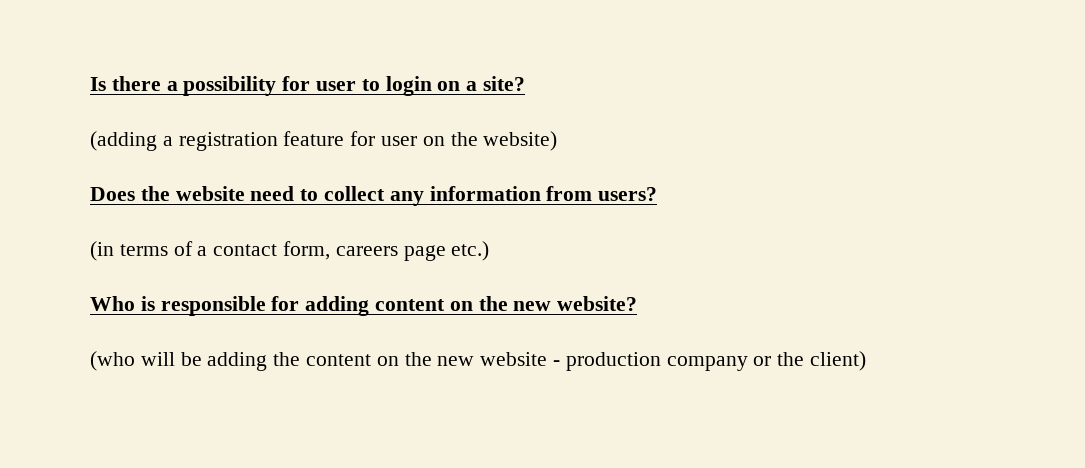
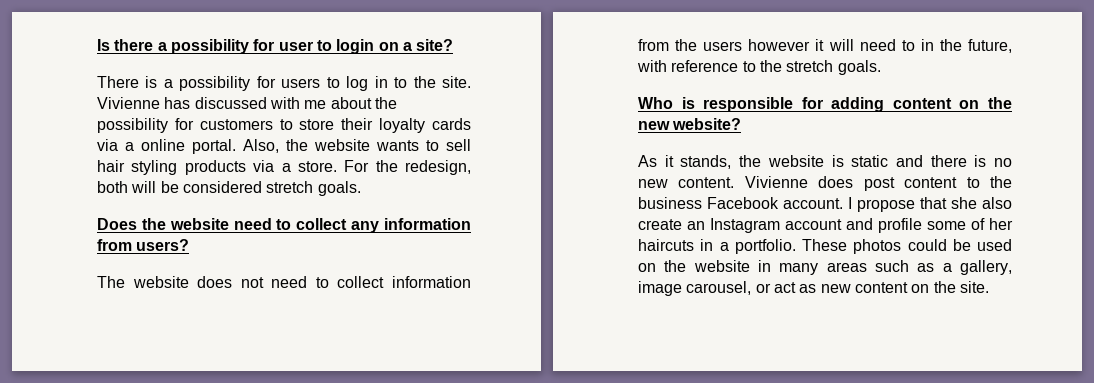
[90,131,558,151] (adding a registration feature for user on the website) -> [97,76,471,91] [97,97,397,109] [97,118,471,133] [97,139,471,154] [97,160,471,175] [97,181,361,196] There is a possibility for users to log in to the site. Vivienne has discussed with me about the possibility for customers to store their loyalty cards via a online portal. Also, the website wants to sell hair styling products via a store. For the redesign, both will be considered stretch goals.
[90,241,490,261] (in terms of a contact form, careers page etc.) -> [97,276,471,288] [638,39,1013,53] [637,60,881,75] The website does not need to collect information from the users however it will need to in the future, with reference to the stretch goals.
[90,351,867,371] (who will be adding the content on the new website - production company or the client) -> [638,155,1012,169] [638,176,1012,191] [638,197,1012,212] [638,218,1013,233] [638,239,1012,254] [638,260,1012,275] [638,281,989,296] As it stands, the website is static and there is no new content. Vivienne does post content to the business Facebook account. I propose that she also create an Instagram account and profile some of her haircuts in a portfolio. These photos could be used on the website in many areas such as a gallery, image carousel, or act as new content on the site.

